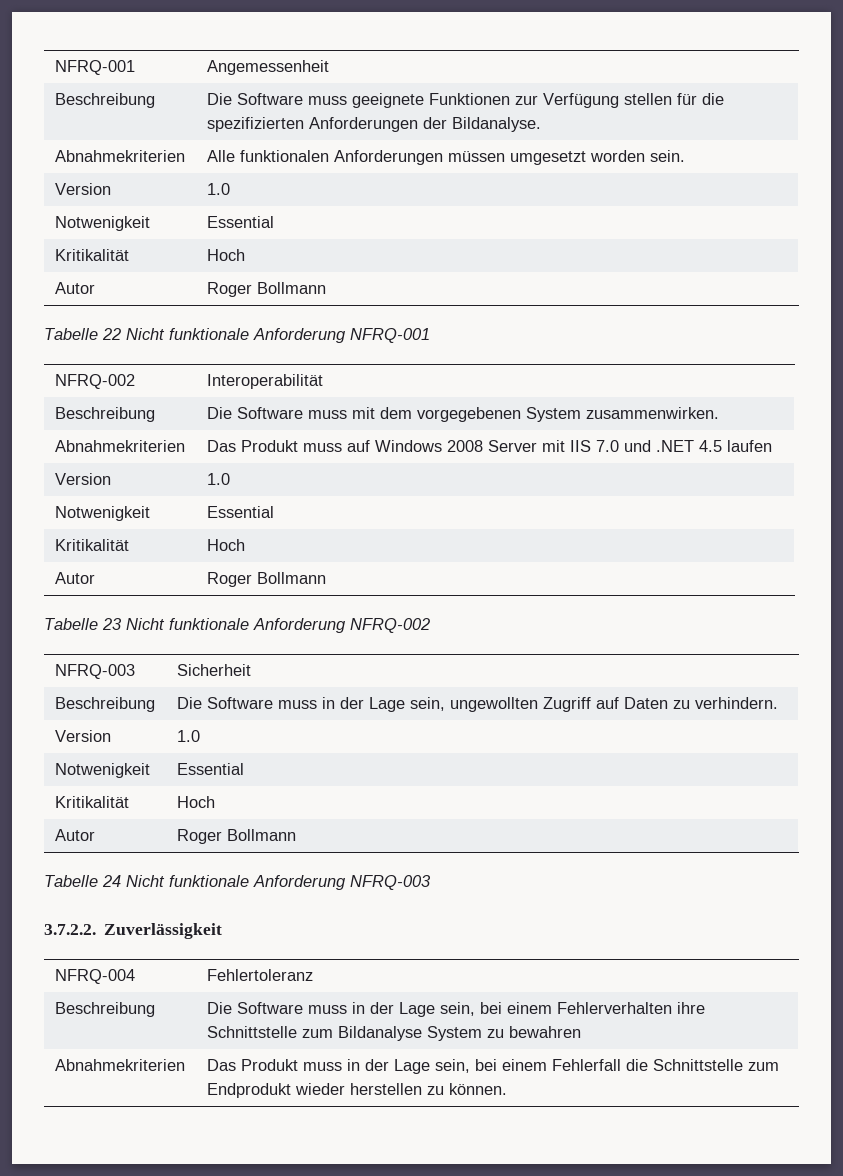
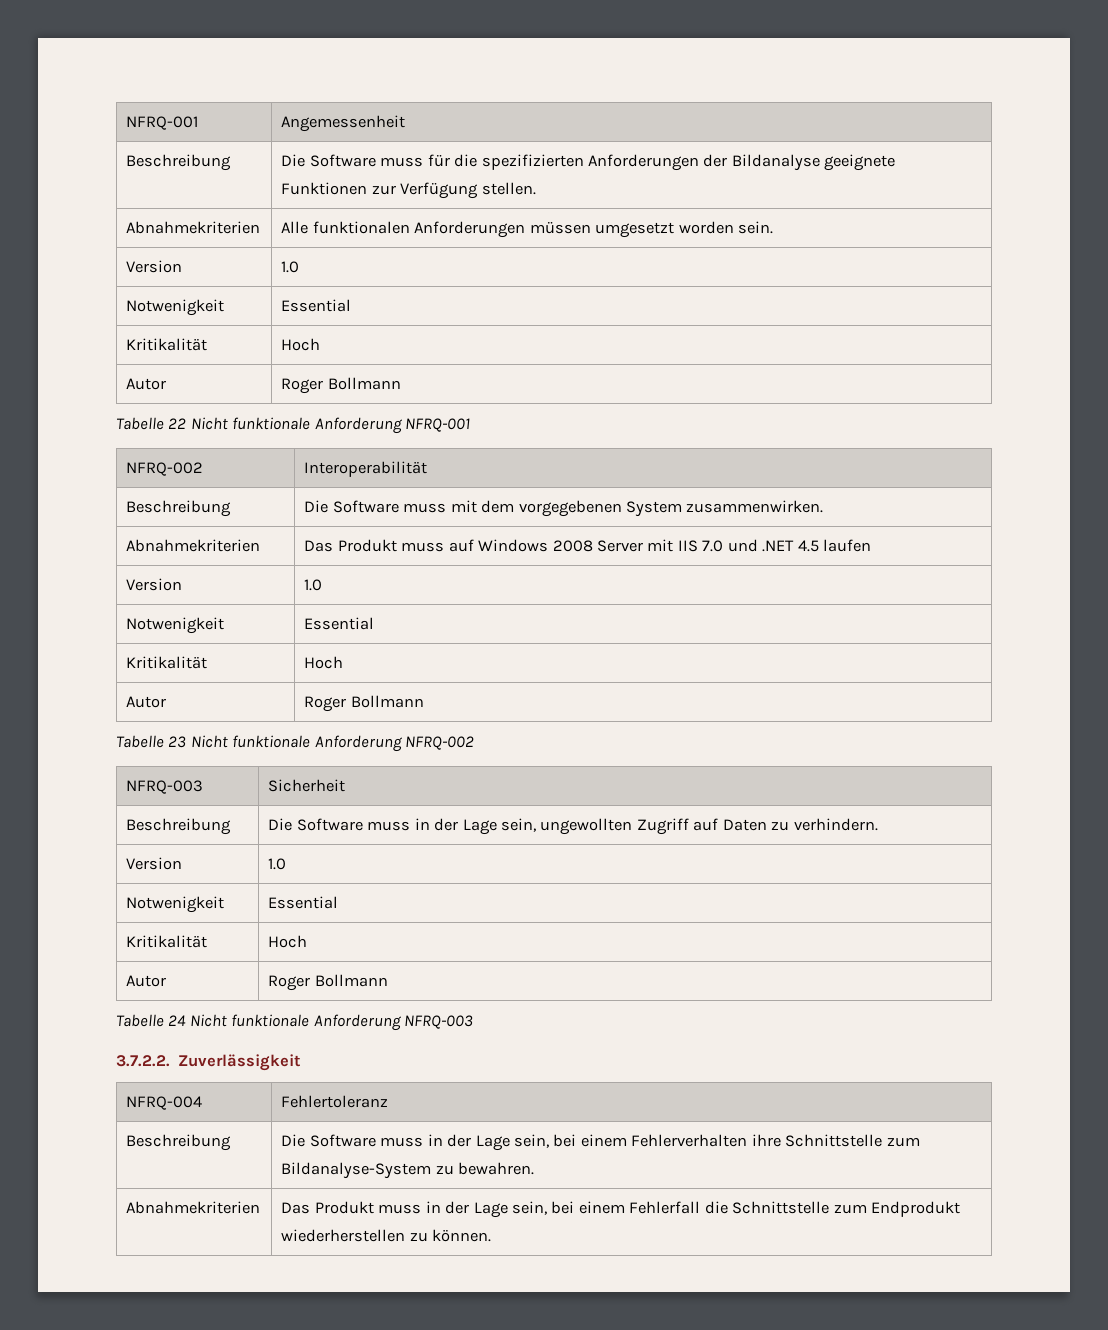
[351,93,672,108] geeignete Funktionen zur Verfügung stellen -> (424, 162) none
[451,117,541,132] Bildanalyse. -> [731,154,896,171] [281,182,536,199] Bildanalyse geeignete Funktionen zur Verfügung stellen.
[337,1026,581,1041] Bildanalyse System zu bewahren -> [281,1162,535,1179] Bildanalyse-System zu bewahren.
[294,1083,422,1095] wieder herstellen -> [281,1229,406,1242] wiederherstellen

